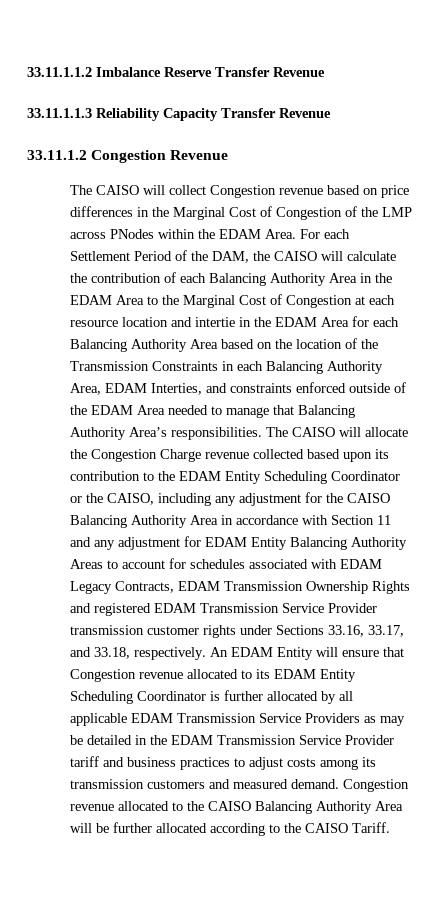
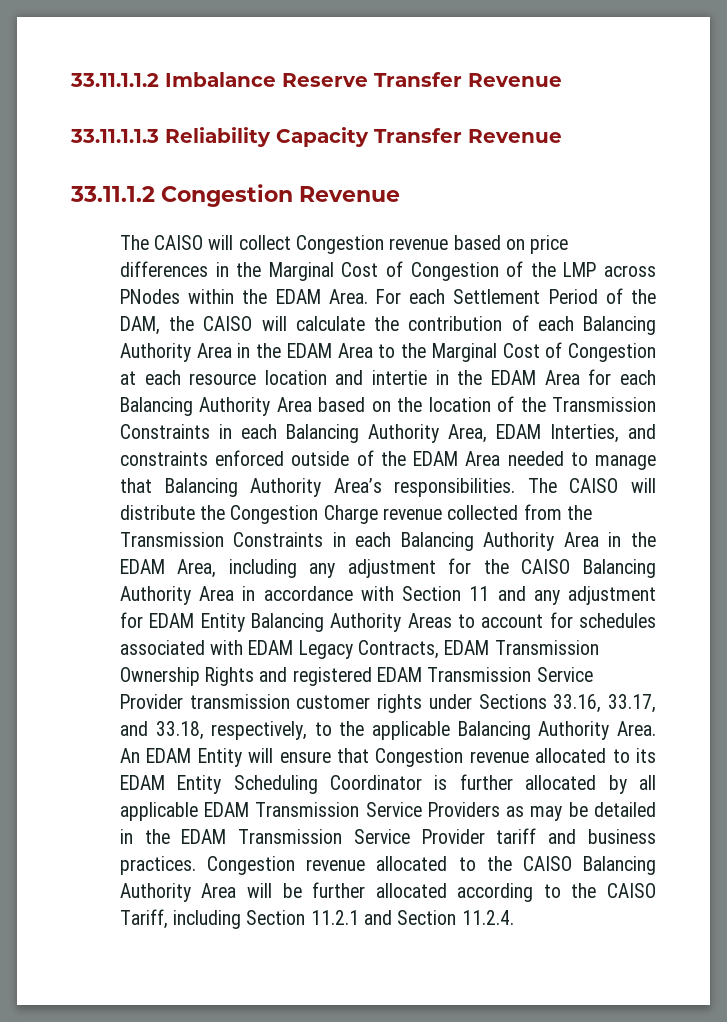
[364,427,408,437] allocate -> [119,505,195,520] distribute
[306,449,389,462] [69,471,400,484] [69,493,154,505] based upon its contribution to the EDAM Entity Scheduling Coordinator or the CAISO, -> [523,504,592,520] [119,532,657,551] [119,559,217,578] from the Transmission Constraints in each Balancing Authority Area in the EDAM Area,
[133,647,206,660] respectively. -> [211,721,657,740] respectively, to the applicable Balancing Authority Area.
[179,757,376,770] [69,779,339,789] practices to adjust costs among its transmission customers and measured demand. -> [119,856,196,875] practices.
[351,822,390,833] Tariff. -> [119,909,514,929] Tariff, including Section 11.2.1 and Section 11.2.4.

